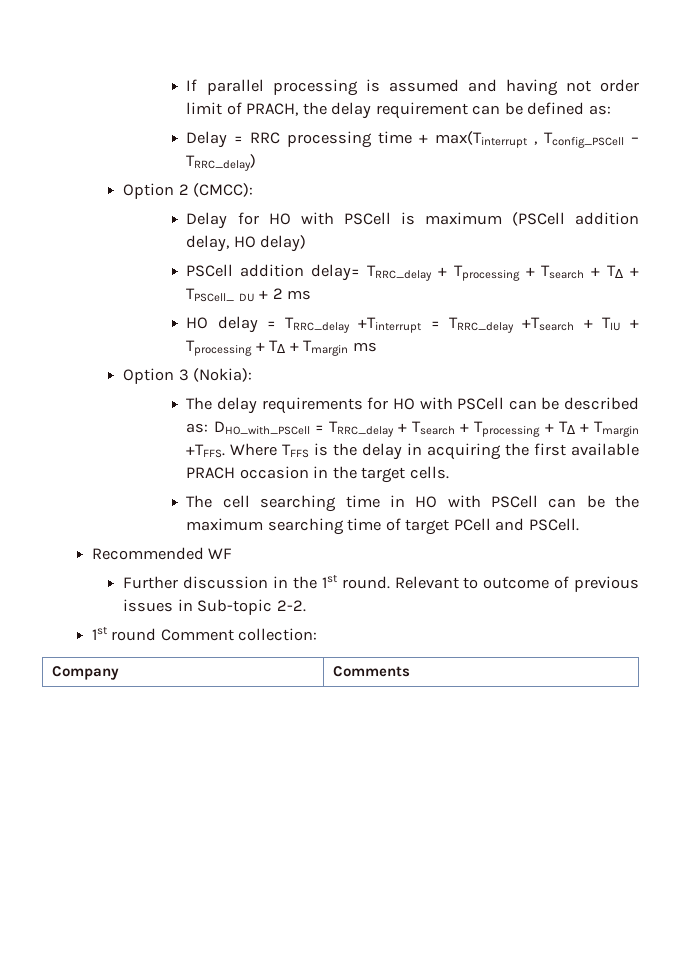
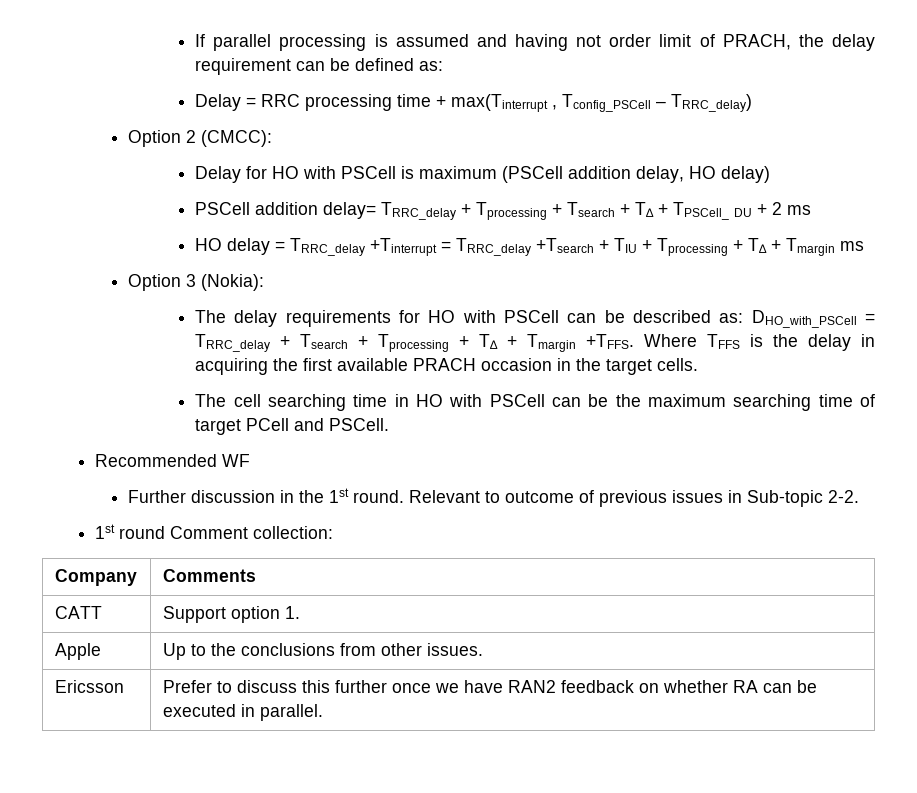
(410, 671) none -> [54,606,102,619] [162,606,300,623] [54,643,101,660] [162,643,483,660] [54,680,124,693] [162,680,817,693] [162,704,323,721] // CATT | Support option 1. // Apple | Up to the conclusions from other issues. // Ericsson | Prefer to discuss this further once we have RAN2 feedback on whether RA can be executed in parallel.

